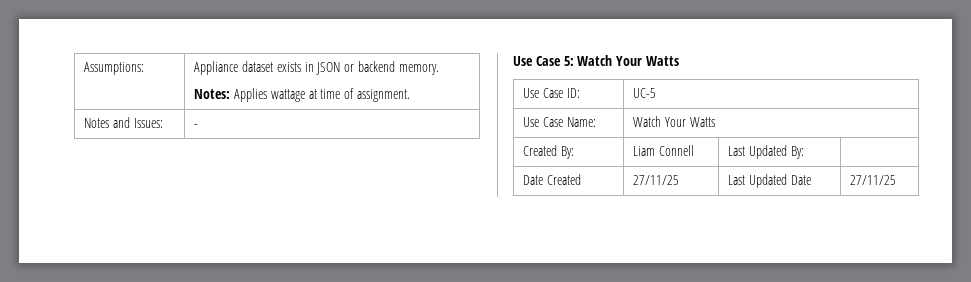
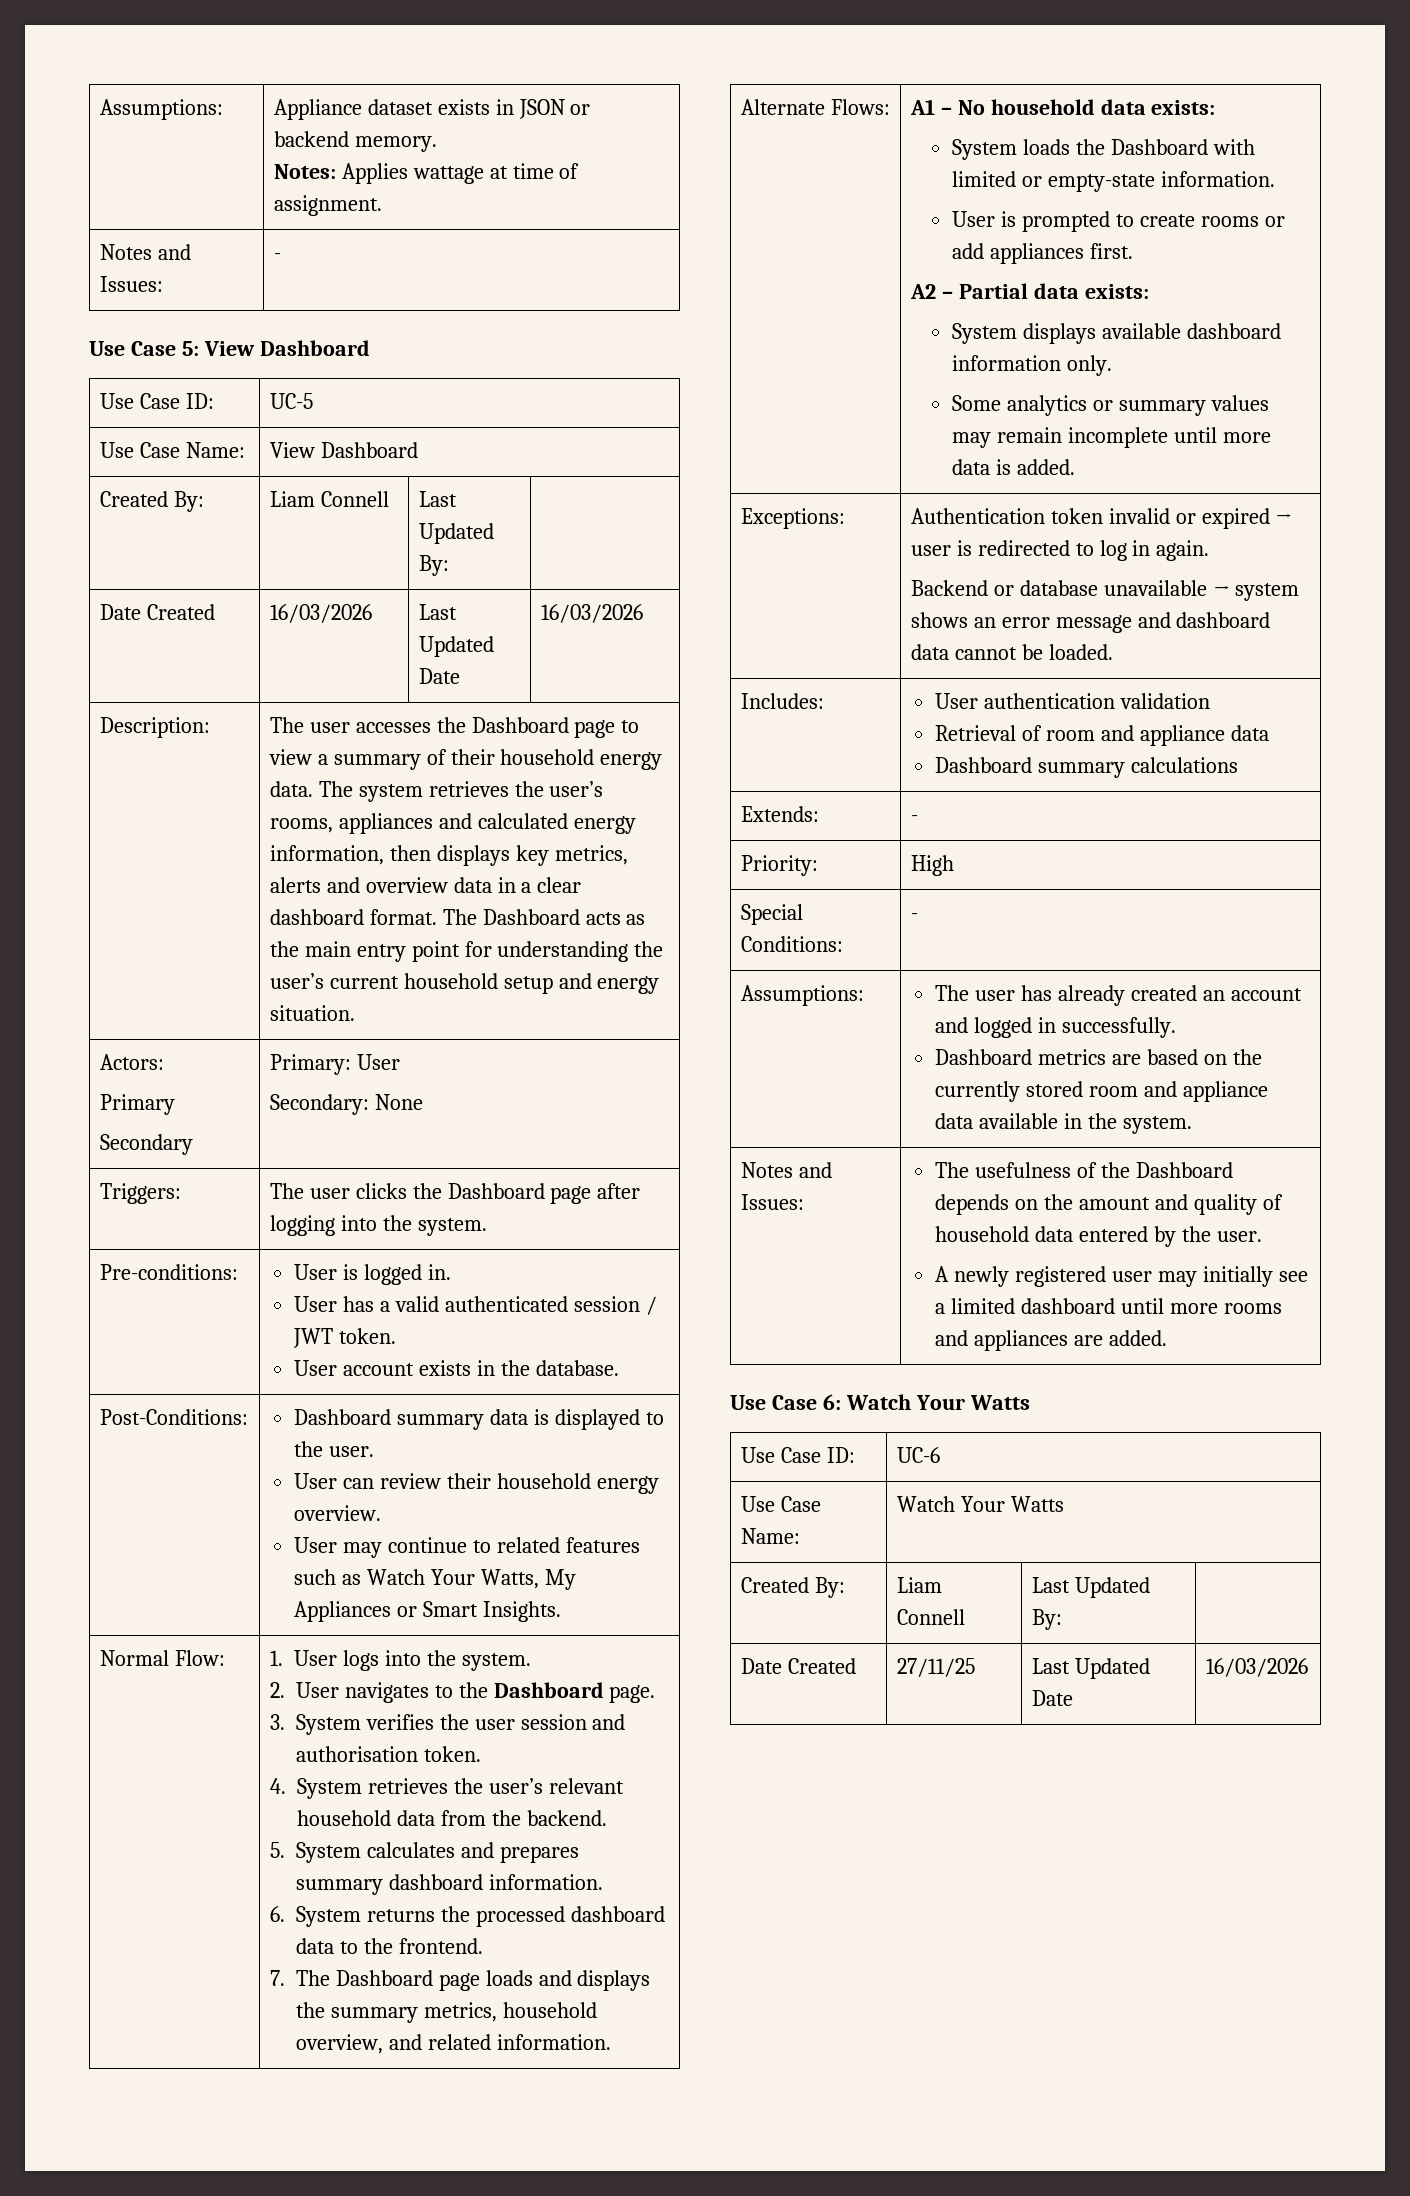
(574, 61) none -> [203,340,370,356] [99,393,214,409] [269,393,313,409] [99,442,245,458] [269,442,418,458] [99,491,204,512] [269,491,389,507] [418,491,457,507] [418,523,494,544] [418,555,449,576] [99,604,215,620] [269,604,372,623] [418,604,457,620] [418,636,494,657] [418,668,460,684] [540,604,643,623] [99,717,210,738] [269,717,640,738] [268,749,663,770] [269,781,604,802] [269,813,636,834] [269,845,628,866] [269,877,582,893] [269,909,646,925] [269,941,664,962] [269,973,660,994] [269,1005,355,1021] [99,1054,164,1070] [99,1094,175,1115] [99,1134,193,1155] [269,1054,400,1075] [269,1094,423,1115] [99,1183,181,1204] [269,1183,641,1204] [269,1215,487,1236] [99,1264,238,1280] [293,1264,451,1285] [293,1296,657,1315] [292,1328,396,1348] [293,1360,619,1376] [99,1409,248,1425] [293,1409,664,1430] [293,1441,374,1457] [293,1473,659,1494] [293,1505,381,1521] [293,1537,640,1558] [293,1569,576,1590] [293,1601,561,1622] [99,1650,225,1666] [269,1650,531,1671] [269,1682,656,1703] [269,1714,626,1735] [295,1746,481,1762] [269,1778,624,1799] [296,1810,607,1826] [269,1842,579,1863] [295,1874,603,1895] [269,1906,665,1927] [295,1938,483,1954] [269,1970,651,1991] [295,2002,597,2023] [295,2034,611,2054] [740,99,890,115] [909,99,1216,115] [952,139,1255,160] [952,171,1275,192] [952,211,1285,232] [952,243,1134,264] [909,283,1149,299] [952,323,1281,344] [952,355,1113,376] [952,395,1269,416] [952,427,1271,448] [952,459,1076,475] [740,508,845,529] [910,508,1293,529] [910,540,1210,561] [910,580,1300,601] [910,612,1271,633] [910,644,1113,660] [740,693,824,709] [934,693,1210,709] [934,725,1269,746] [934,757,1238,778] [740,806,819,822] [910,815,918,822] [740,855,818,876] [910,855,954,876] [740,904,803,925] [740,936,843,952] [910,913,918,920] [740,985,864,1006] [934,985,1302,1006] [934,1017,1176,1038] [934,1049,1262,1065] [934,1081,1268,1102] [934,1113,1192,1134] [740,1162,832,1178] [740,1194,804,1210] [934,1162,1233,1178] [934,1194,1283,1215] [934,1226,1262,1247] [934,1266,1308,1287] [934,1298,1282,1314] [934,1330,1167,1351] [730,1394,841,1410] View Dashboard // Use Case ID: | UC-5 // Use Case Name: | View Dashboard // Created By: | Liam Connell | Last Updated By: | // Date Created | 16/03/2026 | Last Updated Date | 16/03/2026 // Description: | The user accesses the Dashboard page to view a summary of their household energy data. The system retrieves the user’s rooms, appliances and calculated energy information, then displays key metrics, alerts and overview data in a clear dashboard format. The Dashboard acts as the main entry point for understanding the user’s current household setup and energy situation. // Actors: // Primary // Secondary | Primary: User // Secondary: None // Triggers: | The user clicks the Dashboard page after logging into the system. // Pre-conditions: | User is logged in. // User has a valid authenticated session / JWT token. // User account exists in the database. // Post-Conditions: | Dashboard summary data is displayed to the user. // User can review their household energy overview. // User may continue to related features such as Watch Your Watts, My Appliances or Smart Insights. // Normal Flow: | 1. User logs into the system. // 2. User navigates to the Dashboard page. // 3. System verifies the user session and authorisation token. // 4. System retrieves the user’s relevant household data from the backend. // 5. System calculates and prepares summary dashboard information. // 6. System returns the processed dashboard data to the frontend. // 7. The Dashboard page loads and displays the summary metrics, household overview, and related information. // Alternate Flows: | A1 – No household data exists: // System loads the Dashboard with limited or empty-state information. // User is prompted to create rooms or add appliances first. // A2 – Partial data exists: // System displays available dashboard information only. // Some analytics or summary values may remain incomplete until more data is added. // Exceptions: | Authentication token invalid or expired → user is redirected to log in again. // Backend or database unavailable → system shows an error message and dashboard data cannot be loaded. // Includes: | User authentication validation // Retrieval of room and appliance data // Dashboard summary calculations // Extends: | - // Priority: | High // Special Conditions: | - // Assumptions: | The user has already created an account and logged in successfully. // Dashboard metrics are based on the currently stored room and appliance data available in the system. // Notes and Issues: | The usefulness of the Dashboard depends on the amount and quality of household data entered by the user. // A newly registered user may initially see a limited dashboard until more rooms and appliances are added. // Use Case 6:
[633,88,657,98] UC-5 -> [896,1447,940,1463] UC-6
[850,175,897,185] 27/11/25 -> [1205,1658,1308,1677] 16/03/2026

